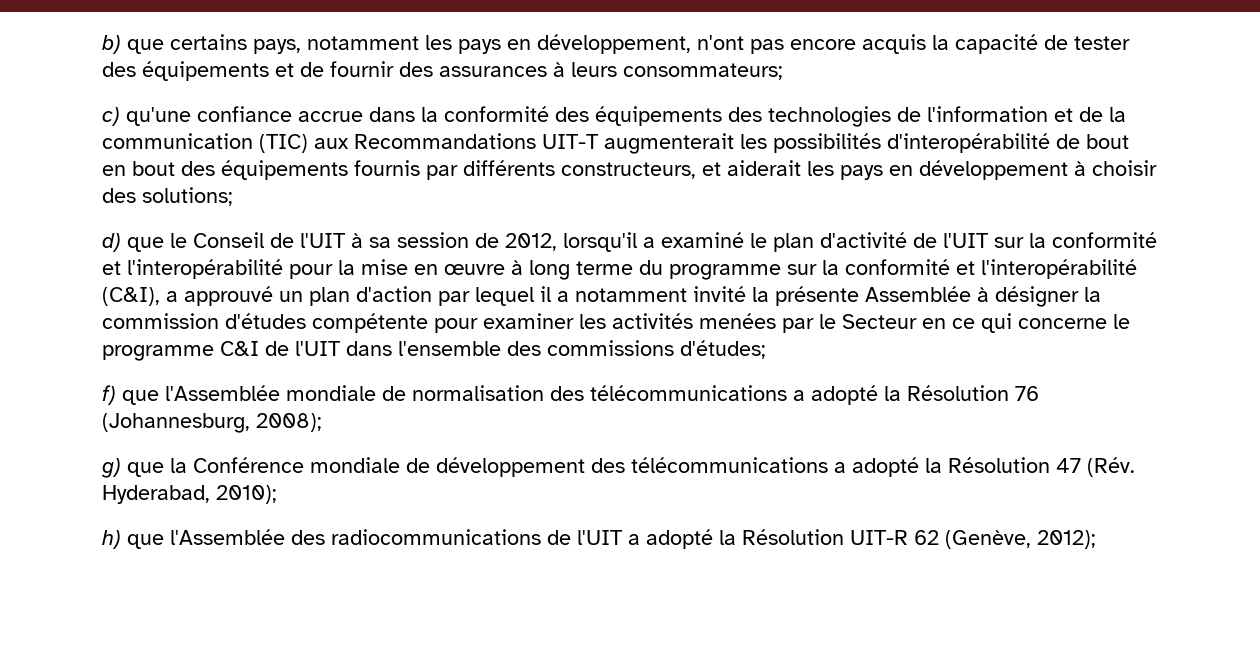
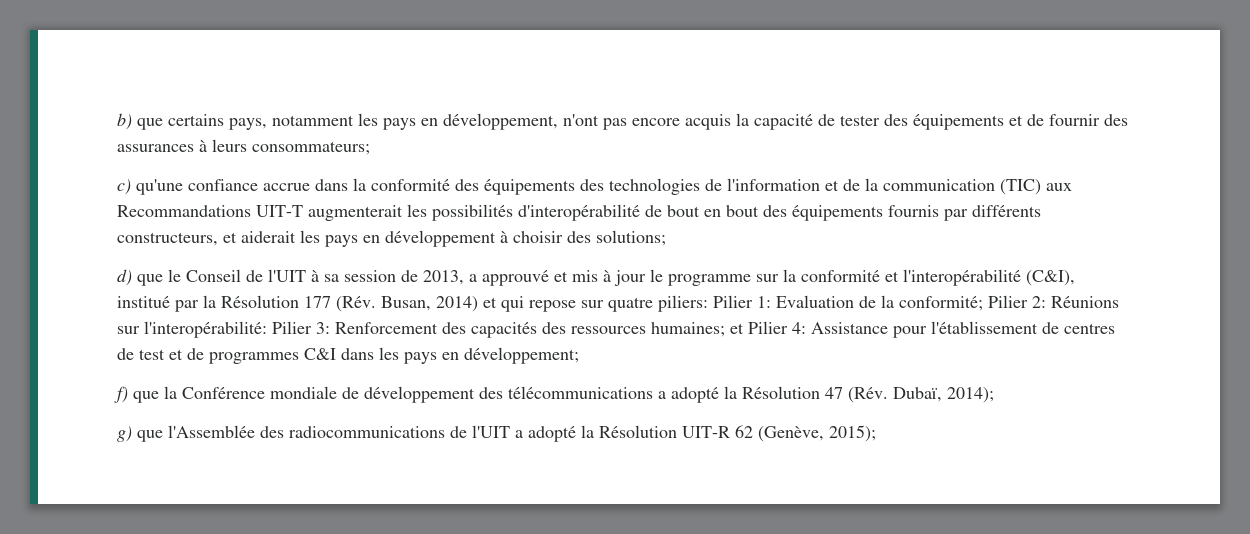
[505,232,1157,252] [102,259,663,280] 2012, lorsqu'il a examiné le plan d'activité de l'UIT sur la conformité et l'interopérabilité pour la mise en œuvre à long terme du -> [423,269,663,286] 2013, a approuvé et mis à jour le
[166,286,1101,307] [102,313,1130,333] [102,340,766,361] [102,385,1039,405] [102,413,322,433] [101,458,121,478] a approuvé un plan d'action par lequel il a notamment invité la présente Assemblée à désigner la commission d'études compétente pour examiner les activités menées par le Secteur en ce qui concerne le programme C&I de l'UIT dans l'ensemble des commissions d'études; // f) que l'Assemblée mondiale de normalisation des télécommunications a adopté la Résolution 76 (Johannesburg, 2008); // g) -> [117,295,1119,312] [117,321,1115,338] [117,347,579,364] [114,386,128,403] institué par la Résolution 177 (Rév. Busan, 2014) et qui repose sur quatre piliers: Pilier 1: Evaluation de la conformité; Pilier 2: Réunions sur l'interopérabilité: Pilier 3: Renforcement des capacités des ressources humaines; et Pilier 4: Assistance pour l'établissement de centres de test et de programmes C&I dans les pays en développement; // f)
[102,485,277,504] [102,530,121,549] Hyderabad, 2010); // h) -> [893,387,994,403] [117,426,132,442] Dubaï, 2014); // g)
[1037,530,1096,549] 2012); -> [829,425,876,442] 2015);

